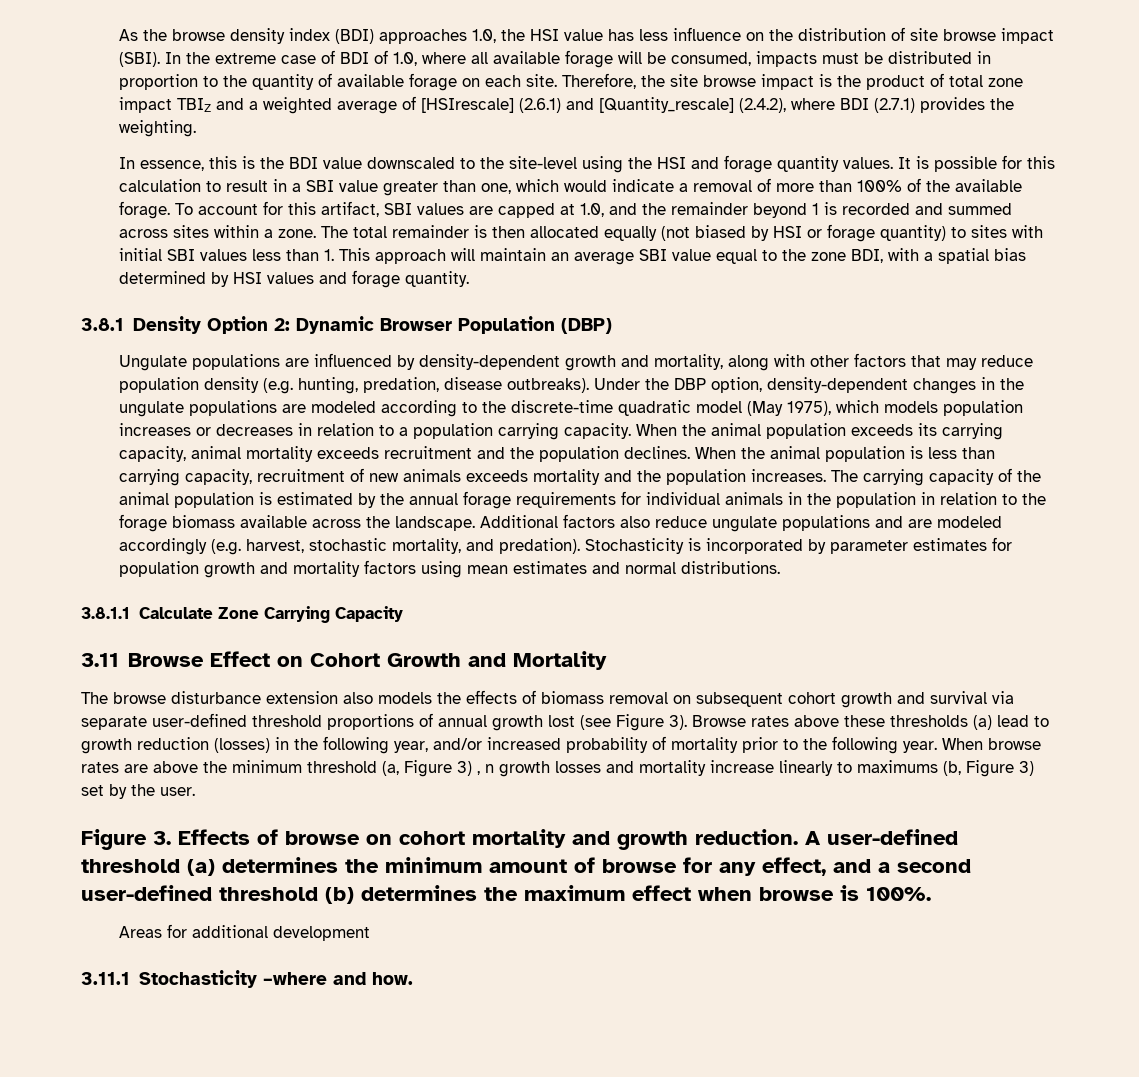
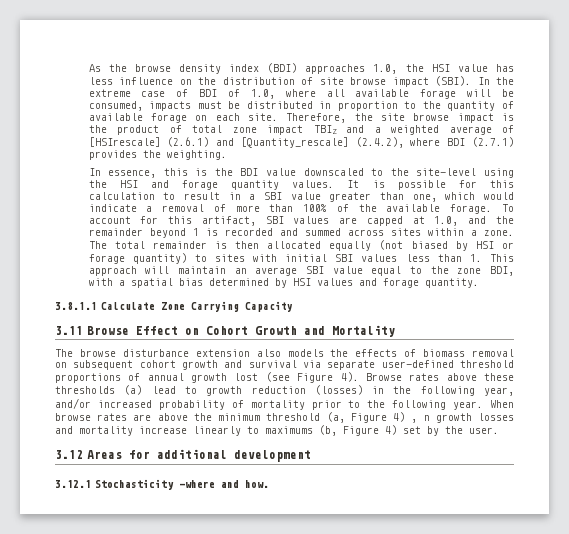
[81,316,612,334] [118,353,1033,371] [118,377,1024,394] [118,400,1023,417] [118,423,1003,440] [118,446,995,462] [118,468,1041,486] [118,491,1046,509] [118,514,1002,532] [118,537,1012,555] [118,560,780,578] // 3.8.1 Density Option 2: Dynamic Browser Population (DBP) // Ungulate populations are influenced by density-dependent growth and mortality, along with other factors that may reduce population density (e.g. hunting, predation, disease outbreaks). Under the DBP option, density-dependent changes in the ungulate populations are modeled according to the discrete-time quadratic model (May 1975), which models population increases or decreases in relation to a population carrying capacity. When the animal population exceeds its carrying capacity, animal mortality exceeds recruitment and the population declines. When the animal population is less than carrying capacity, recruitment of new animals exceeds mortality and the population increases. The carrying capacity of the animal population is estimated by the annual forage requirements for individual animals in the population in relation to the forage biomass available across the landscape. Additional factors also reduce ungulate populations and are modeled accordingly (e.g. harvest, stochastic mortality, and predation). Stochasticity is incorporated by parameter estimates for population growth and mortality factors using mean estimates and normal distributions. -> (479, 283) none
[669,715,687,730] 3). -> [340,372,359,382] 4).
[457,761,472,776] 3) -> [393,412,406,422] 4)
[1019,761,1034,776] 3) -> [385,425,397,435] 4)
[81,829,958,850] [81,857,971,876] [81,885,931,904] Figure 3. Effects of browse on cohort mortality and growth reduction. A user-defined threshold (a) determines the minimum amount of browse for any effect, and a second user-defined threshold (b) determines the maximum effect when browse is 100%. // -> [55,450,83,459] 3.12
[81,972,130,985] 3.11.1 -> [55,480,91,488] 3.12.1

